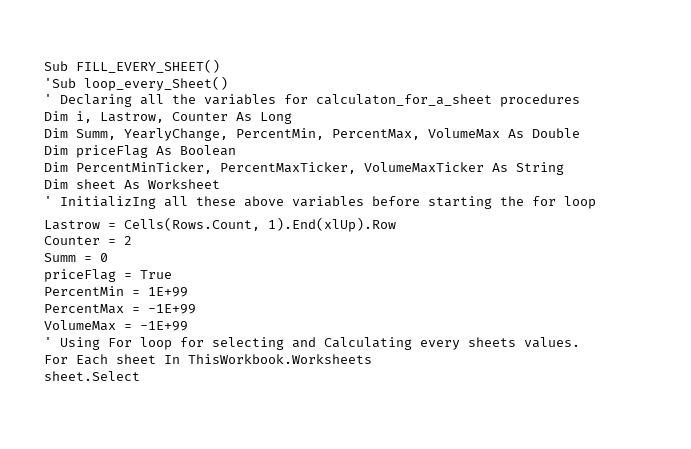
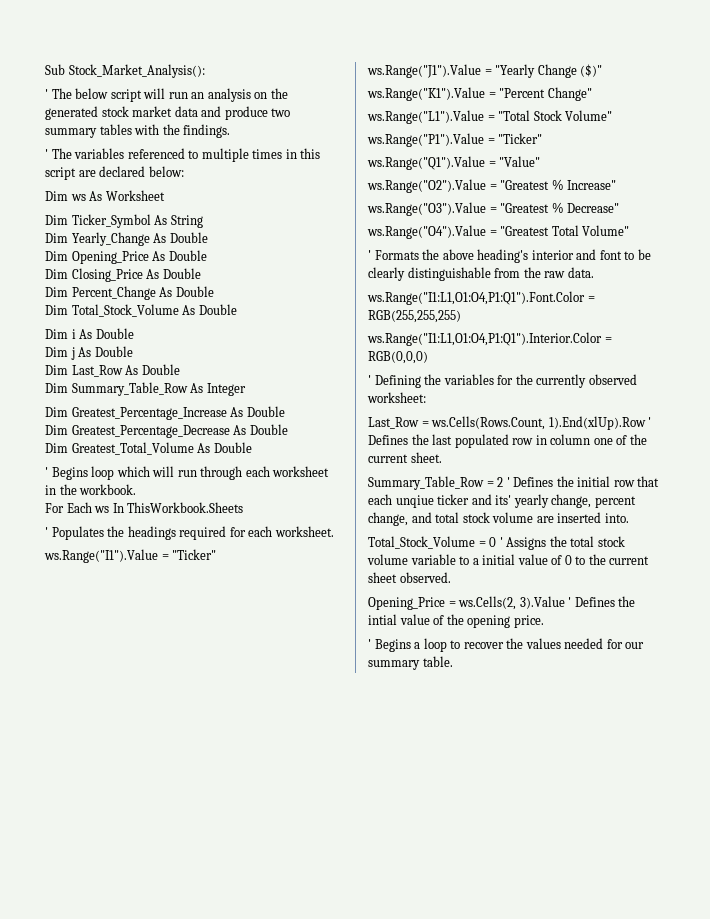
[76,59,220,73] [44,76,228,91] [44,94,580,107] [44,111,292,124] [44,128,580,141] [44,145,236,158] [44,162,564,175] [44,179,220,189] [44,196,596,209] [44,217,396,232] [44,236,132,245] [44,253,108,262] [44,269,172,282] [44,286,188,297] [44,304,196,314] [44,320,188,331] [44,337,580,350] [44,354,372,365] [44,371,140,381] FILL_EVERY_SHEET() // 'Sub loop_every_Sheet() // ' Declaring all the variables for calculaton_for_a_sheet procedures // Dim i, Lastrow, Counter As Long // Dim Summ, YearlyChange, PercentMin, PercentMax, VolumeMax As Double // Dim priceFlag As Boolean // Dim PercentMinTicker, PercentMaxTicker, VolumeMaxTicker As String // Dim sheet As Worksheet // ' InitializIng all these above variables before starting the for loop // Lastrow = Cells(Rows.Count, 1).End(xlUp).Row // Counter = 2 // Summ = 0 // priceFlag = True // PercentMin = 1E+99 // PercentMax = -1E+99 // VolumeMax = -1E+99 // ' Using For loop for selecting and Calculating every sheets values. // For Each sheet In ThisWorkbook.Worksheets // sheet.Select -> [68,64,205,78] [45,88,288,102] [45,106,291,120] [45,124,231,138] [45,148,321,162] [45,166,184,180] [45,190,165,201] [45,214,203,228] [45,232,208,246] [45,250,207,264] [45,268,201,282] [45,286,214,300] [45,304,237,317] [45,328,134,339] [45,346,133,360] [45,364,180,377] [45,382,246,396] [45,406,285,420] [45,424,288,438] [45,442,252,455] [45,466,330,480] [45,484,137,495] [45,502,244,513] [45,526,334,540] [44,549,217,563] [367,64,603,78] [367,87,592,101] [367,110,613,124] [367,133,543,147] [367,156,541,170] [367,179,617,193] [367,202,620,216] [367,225,630,239] [368,249,651,263] [368,267,594,281] [367,291,595,305] [368,310,461,323] [367,332,612,346] [368,351,428,364] [368,374,637,388] [367,392,426,403] [368,416,652,430] [368,434,647,448] [368,452,442,463] [368,476,660,490] [368,494,636,508] [368,512,629,526] [368,536,625,550] [367,554,650,565] [368,572,451,583] [368,596,636,610] [368,614,544,628] [368,638,645,652] [368,656,453,670] Stock_Market_Analysis(): // ' The below script will run an analysis on the generated stock market data and produce two summary tables with the findings. // ' The variables referenced to multiple times in this script are declared below: // Dim ws As Worksheet // Dim Ticker_Symbol As String // Dim Yearly_Change As Double // Dim Opening_Price As Double // Dim Closing_Price As Double // Dim Percent_Change As Double // Dim Total_Stock_Volume As Double // Dim i As Double // Dim j As Double // Dim Last_Row As Double // Dim Summary_Table_Row As Integer // Dim Greatest_Percentage_Increase As Double // Dim Greatest_Percentage_Decrease As Double // Dim Greatest_Total_Volume As Double // ' Begins loop which will run through each worksheet in the workbook. // For Each ws In ThisWorkbook.Sheets // ' Populates the headings required for each worksheet. // ws.Range("I1").Value = "Ticker" // ws.Range("J1").Value = "Yearly Change ($)" // ws.Range("K1").Value = "Percent Change" // ws.Range("L1").Value = "Total Stock Volume" // ws.Range("P1").Value = "Ticker" // ws.Range("Q1").Value = "Value" // ws.Range("O2").Value = "Greatest % Increase" // ws.Range("O3").Value = "Greatest % Decrease" // ws.Range("O4").Value = "Greatest Total Volume" // ' Formats the above heading's interior and font to be clearly distinguishable from the raw data. // ws.Range("I1:L1,O1:O4,P1:Q1").Font.Color = RGB(255,255,255) // ws.Range("I1:L1,O1:O4,P1:Q1").Interior.Color = RGB(0,0,0) // ' Defining the variables for the currently observed worksheet: // Last_Row = ws.Cells(Rows.Count, 1).End(xlUp).Row ' Defines the last populated row in column one of the current sheet. // Summary_Table_Row = 2 ' Defines the initial row that each unqiue ticker and its' yearly change, percent change, and total stock volume are inserted into. // Total_Stock_Volume = 0 ' Assigns the total stock volume variable to a initial value of 0 to the current sheet observed. // Opening_Price = ws.Cells(2, 3).Value ' Defines the intial value of the opening price. // ' Begins a loop to recover the values needed for our summary table.

